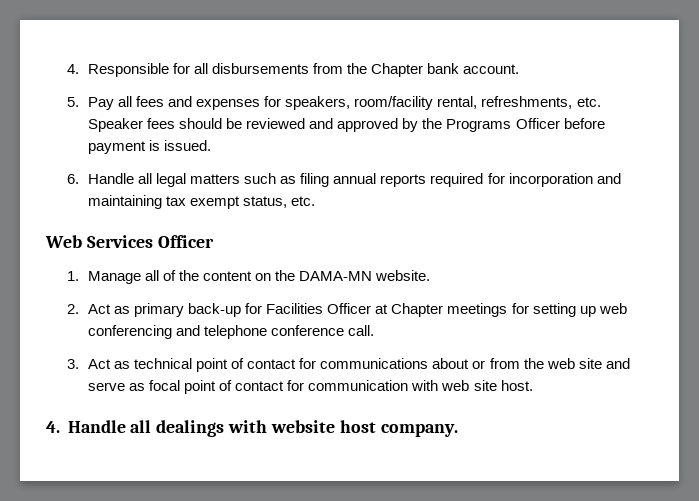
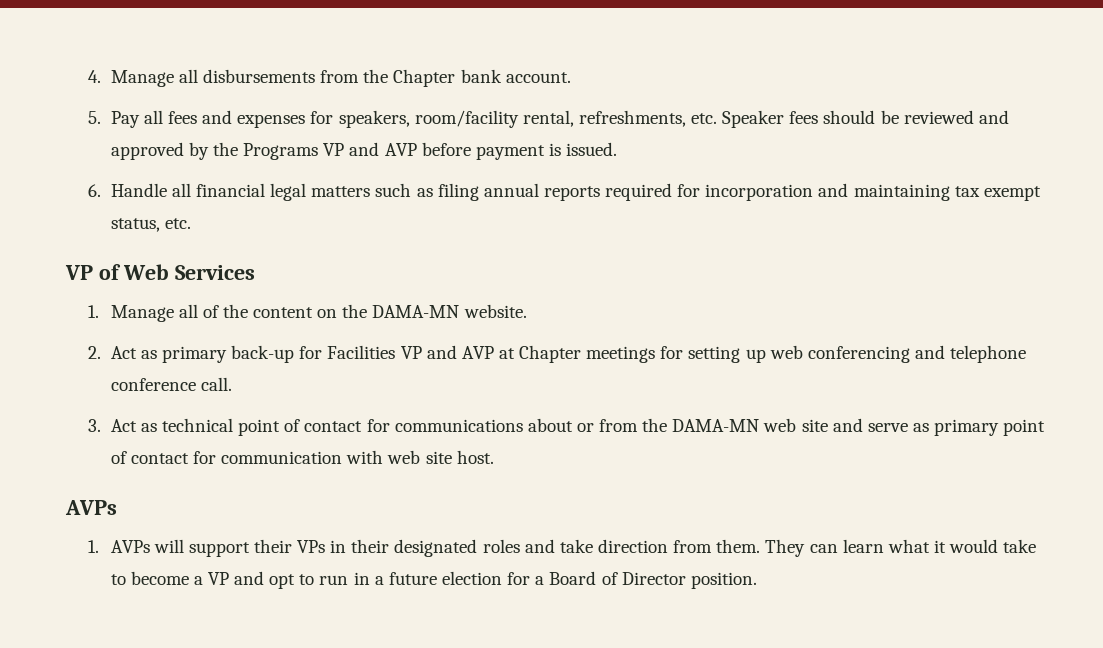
[67,63,191,77] 4. Responsible for -> [88,70,174,87] 4. Manage
[515,118,560,129] Officer -> [323,142,417,156] VP and AVP
(153, 178) none -> [196,183,266,197] financial
(316, 201) none -> [65,264,121,280] VP of
[157,235,214,248] Officer -> (255, 272) none
[327,303,372,314] Officer -> [400,345,494,359] VP and AVP
(544, 363) none -> [672,419,760,432] DAMA-MN
[149,380,181,391] focal -> [934,419,1000,436] primary
[46,420,458,437] 4. Handle all dealings with website host company. -> [65,500,117,515] [88,539,1037,557] [110,571,757,589] AVPs // 1. AVPs will support their VPs in their designated roles and take direction from them. They can learn what it would take to become a VP and opt to run in a future election for a Board of Director position.

